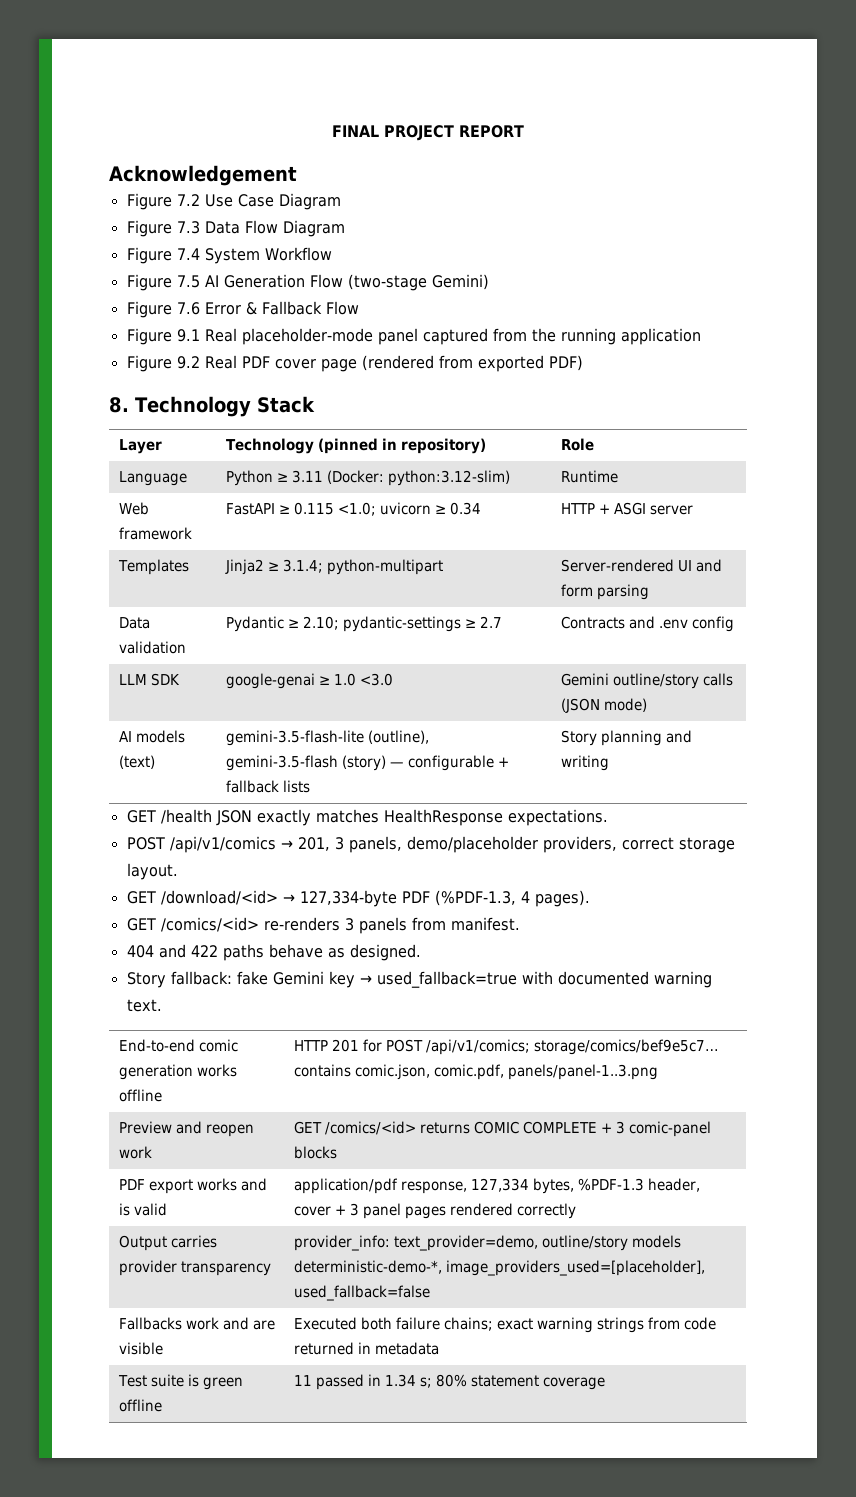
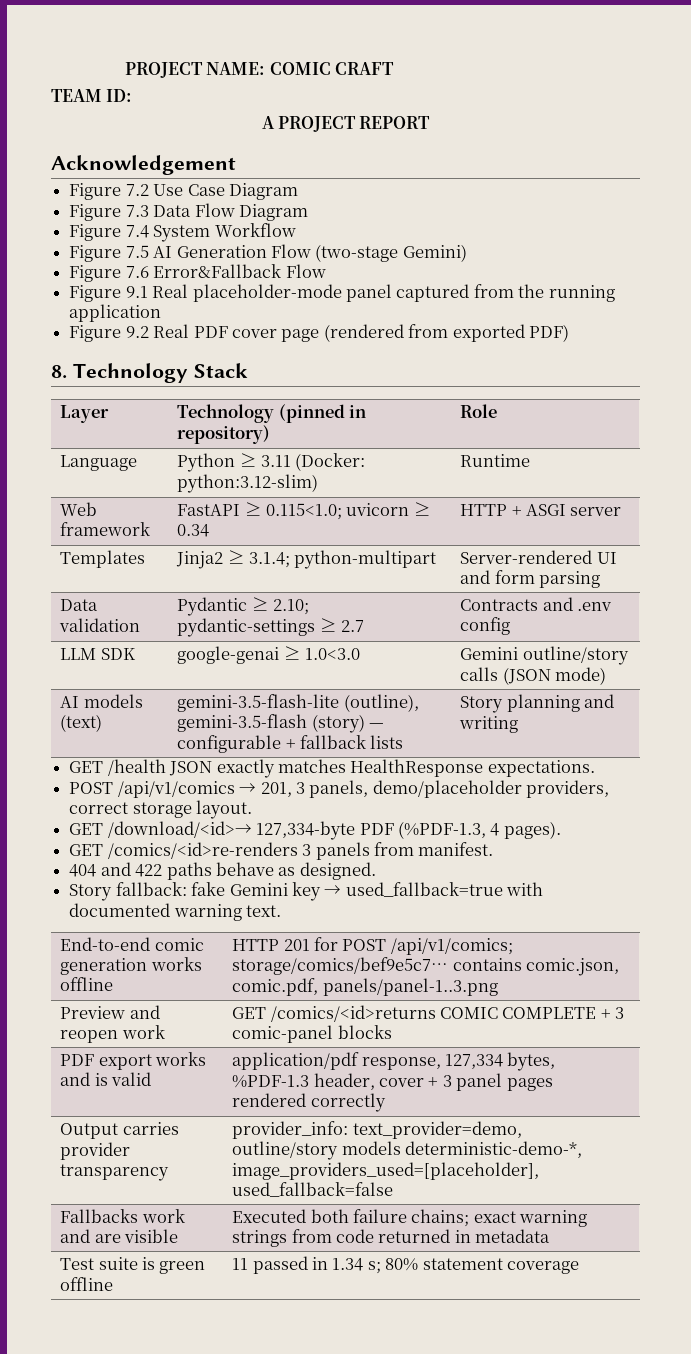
[332,125,379,137] FINAL -> [124,62,395,78] [51,89,133,102] [261,116,275,129] PROJECT NAME: COMIC CRAFT // TEAM ID: // A
[204,301,322,315] Error & Fallback -> [153,264,282,278] Error&Fallback
[293,502,376,516] 0.115 <1.0; -> [266,503,343,520] 0.115<1.0;
[334,673,394,686] 1.0 <3.0 -> [305,648,361,660] 1.0<3.0
[160,890,295,905] /download/<id> → -> [107,821,252,838] /download/<id>→
[160,917,340,932] /comics/<id> re-renders -> [107,842,298,859] /comics/<id>re-renders
[325,1121,471,1135] /comics/<id> returns -> [270,1005,436,1022] /comics/<id>returns

